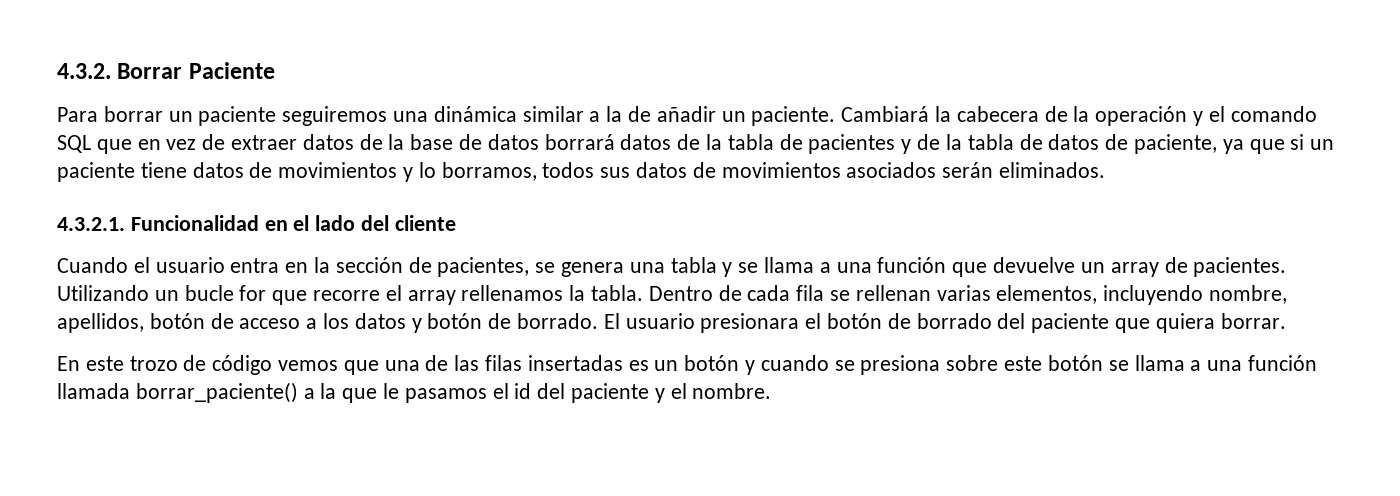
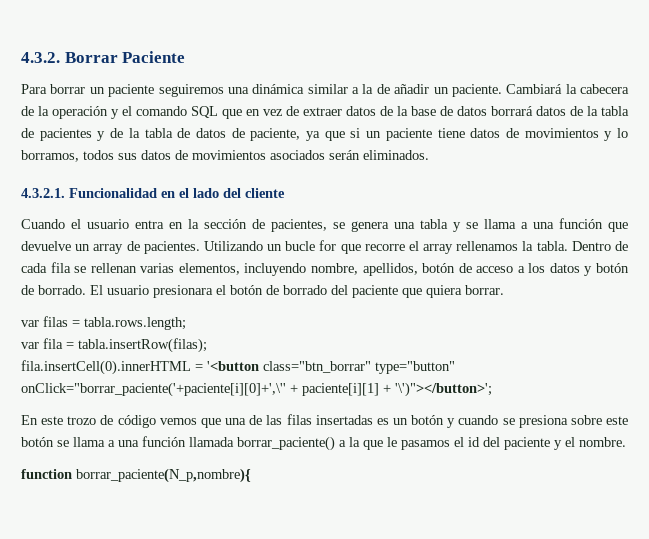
(1286, 321) none -> [21,316,186,330] [21,338,207,353] [21,360,455,375] [21,382,492,397] // var filas = tabla.rows.length; // var fila = tabla.insertRow(filas); // fila.insertCell(0).innerHTML = '<button class="btn_borrar" type="button" onClick="borrar_paciente('+paciente[i][0]+',\'' + paciente[i][1] + '\')"></button>';
(772, 391) none -> [21,468,251,483] // function borrar_paciente(N_p,nombre){

